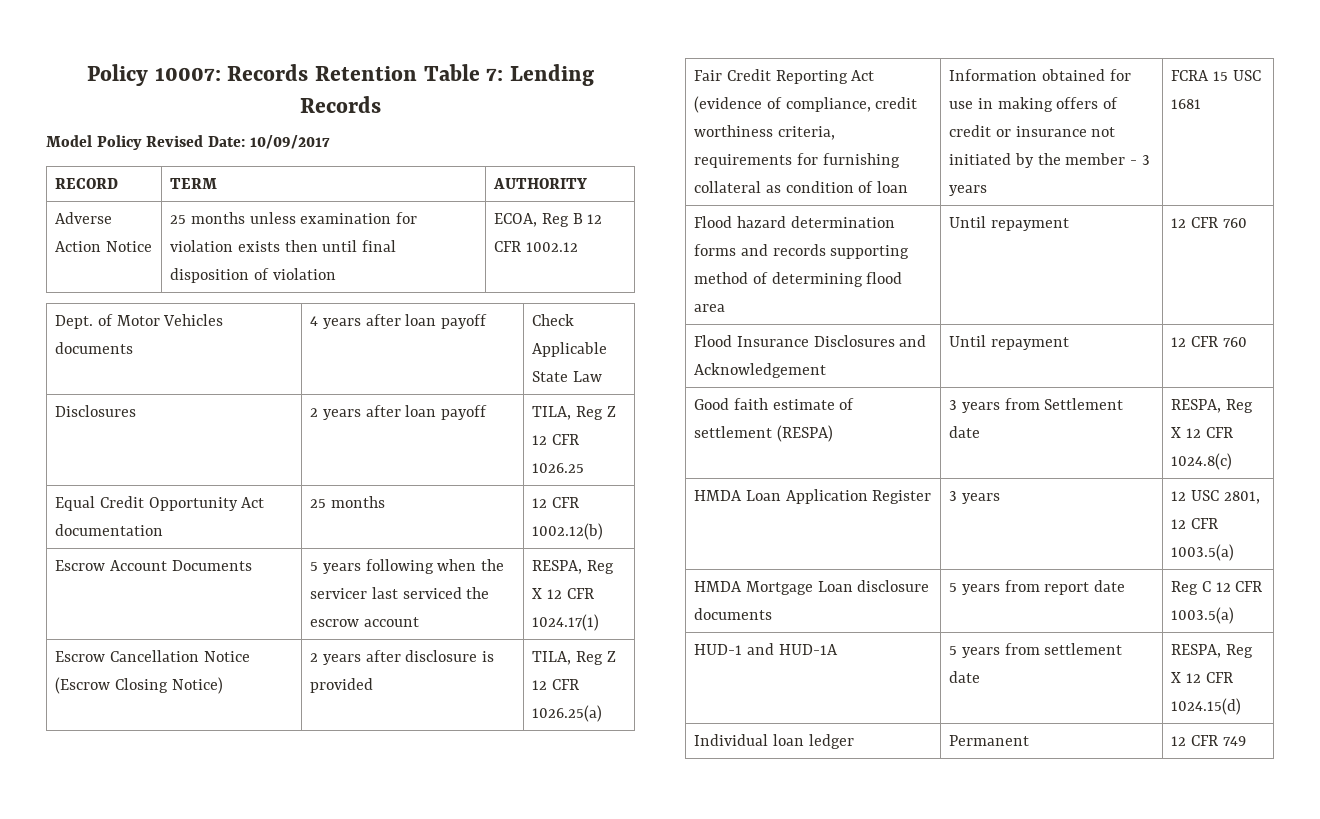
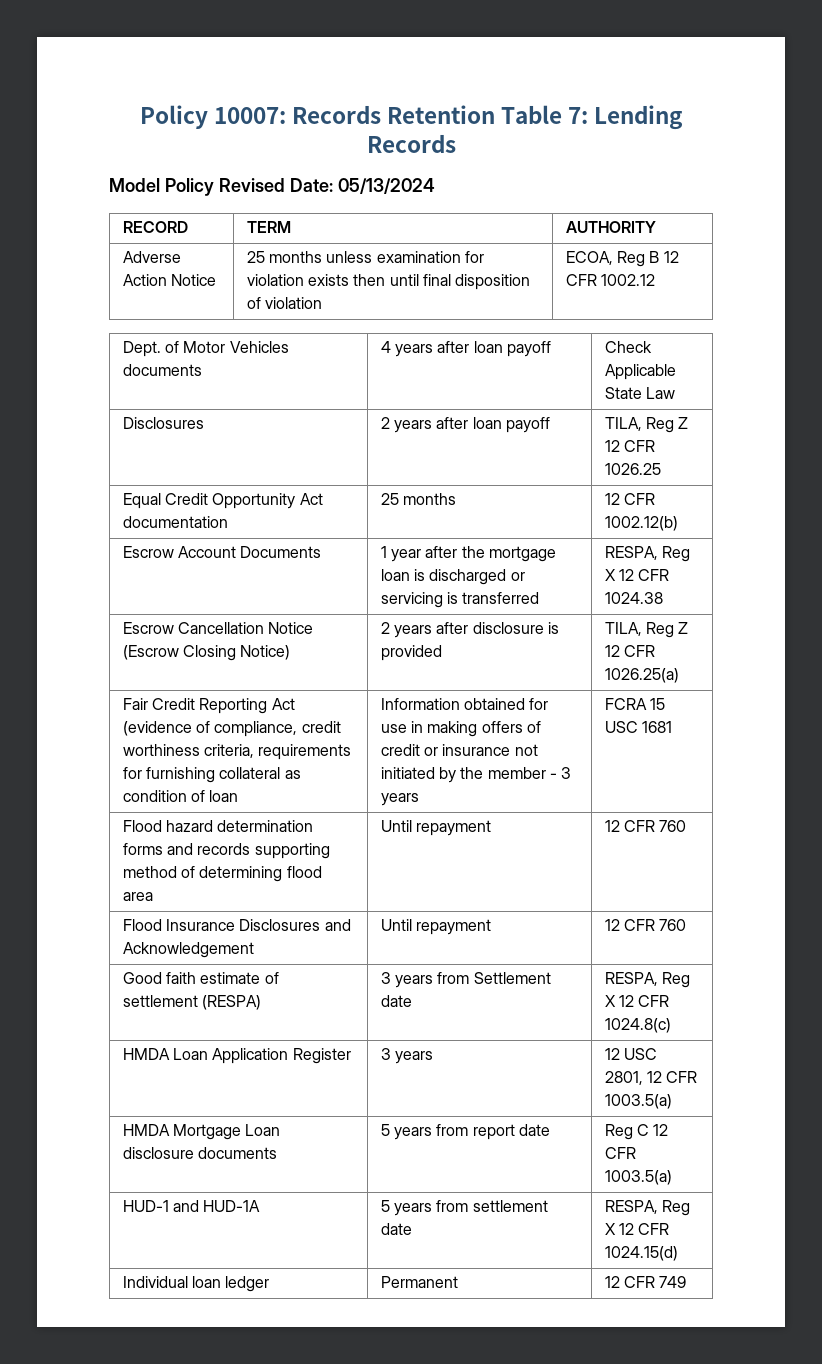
[249,135,330,149] 10/09/2017 -> [338,178,435,194] 05/13/2024
[310,559,505,574] [310,587,490,599] [310,617,420,627] [532,560,615,574] [532,588,594,599] [532,614,600,631] 5 years following when the servicer last serviced the escrow account | RESPA, Reg X 12 CFR 1024.17(1) -> [380,546,557,562] [380,569,525,585] [380,592,540,608] [604,546,691,562] [604,569,670,581] [604,592,663,604] 1 year after the mortgage loan is discharged or servicing is transferred | RESPA, Reg X 12 CFR 1024.38

